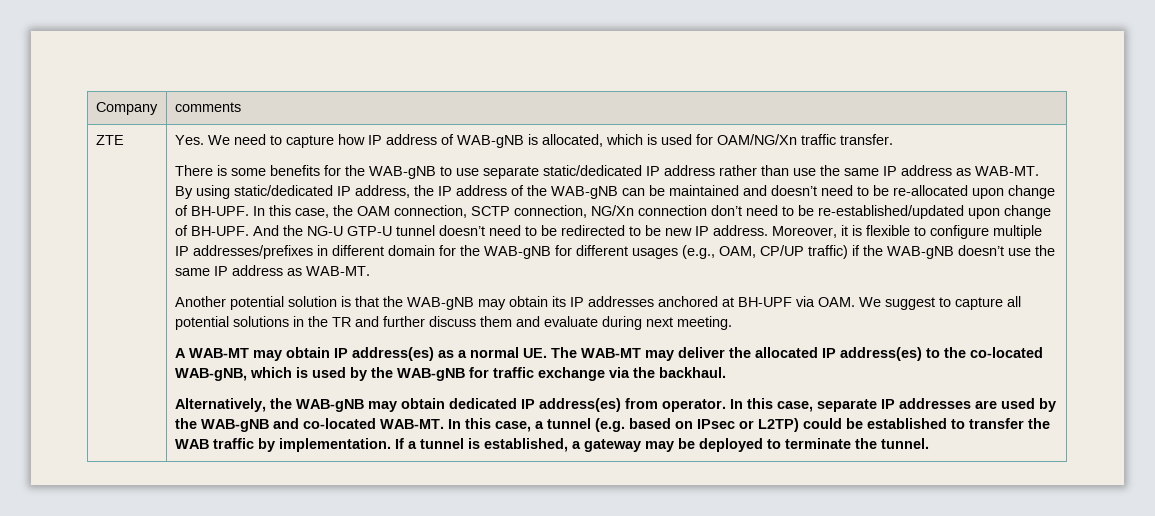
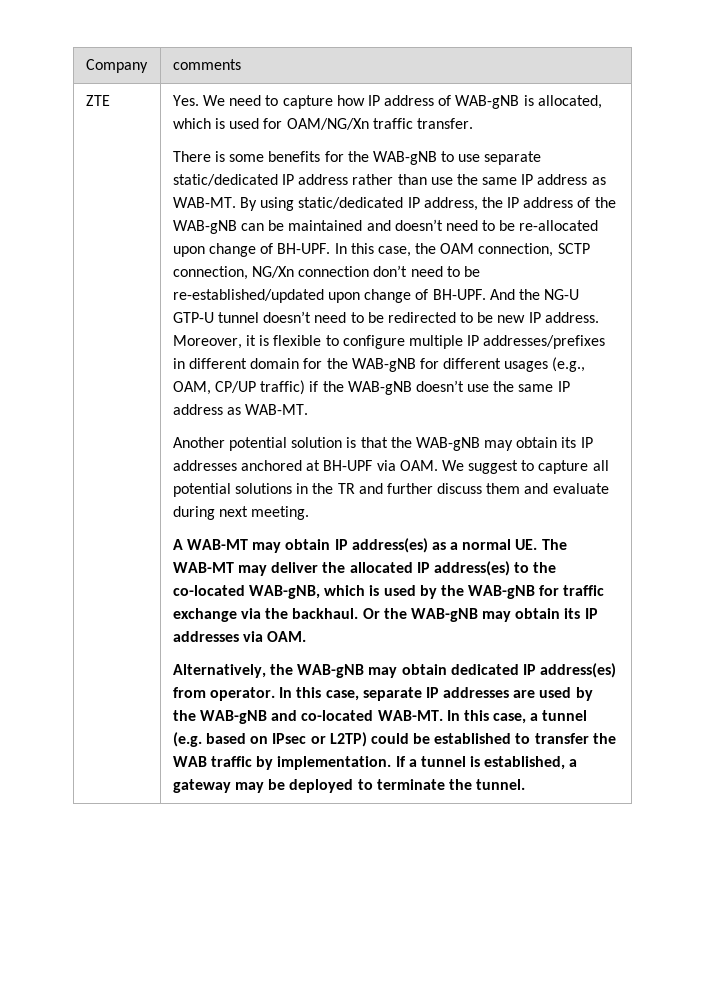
(726, 372) none -> [362,608,598,622] [172,631,307,642] Or the WAB-gNB may obtain its IP addresses via OAM.

